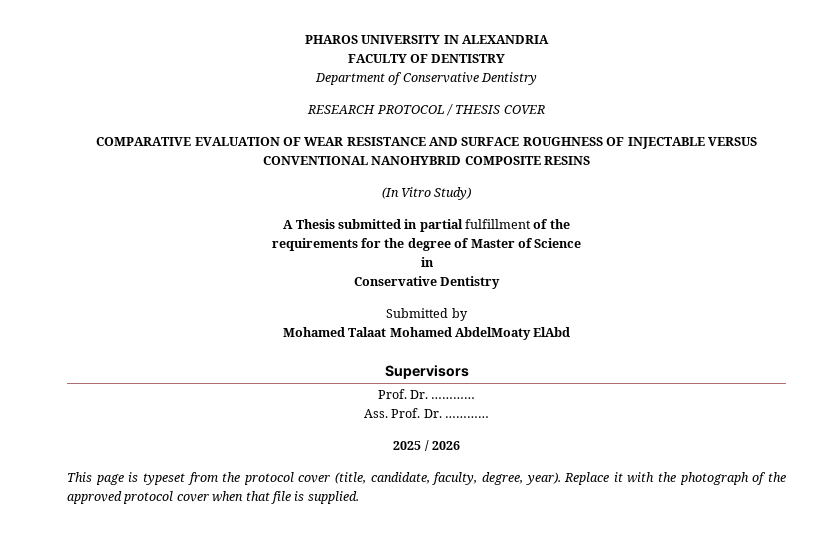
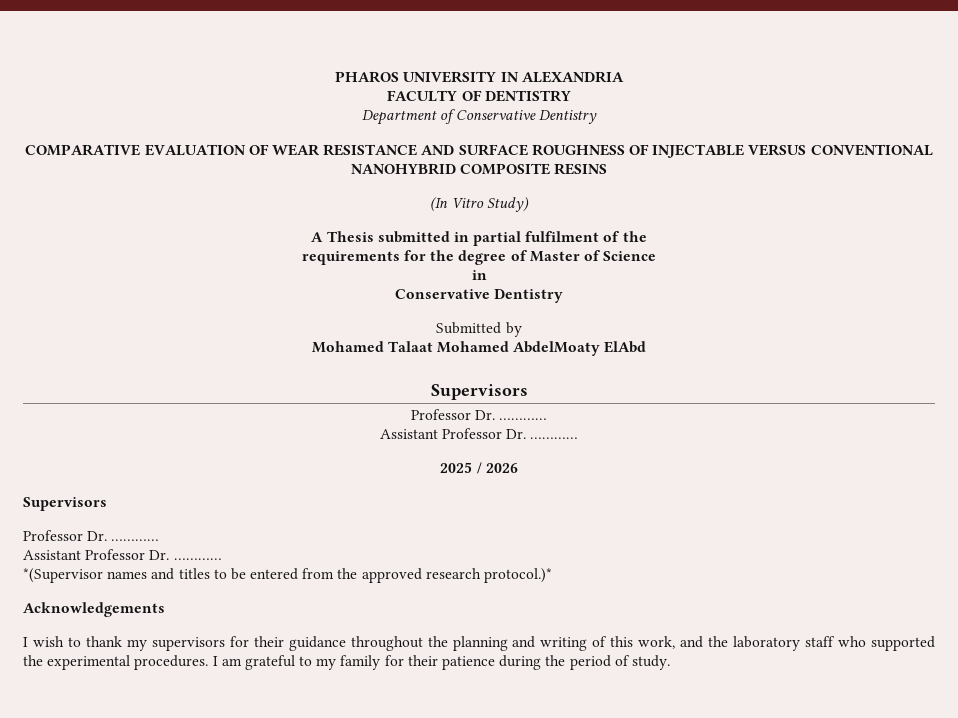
[307,104,545,116] // RESEARCH PROTOCOL / THESIS COVER -> (598, 117) none
[465,219,532,229] fulfillment -> [525,231,600,242] fulfilment
[377,389,476,399] [363,408,421,418] Prof. Dr. ………… // Ass. Prof. -> [410,409,548,420] [379,428,502,439] Professor Dr. ………… // Assistant Professor
[67,472,787,485] [67,491,359,504] This page is typeset from the protocol cover (title, candidate, faculty, degree, year). Replace it with the photograph of the approved protocol cover when that file is supplied. -> [23,497,107,511] [23,530,160,541] [23,549,222,560] [23,568,553,583] [23,602,165,617] [23,636,936,651] [23,655,670,670] Supervisors // Professor Dr. ………… // Assistant Professor Dr. ………… // *(Supervisor names and titles to be entered from the approved research protocol.)* // Acknowledgements // I wish to thank my supervisors for their guidance throughout the planning and writing of this work, and the laboratory staff who supported the experimental procedures. I am grateful to my family for their patience during the period of study.

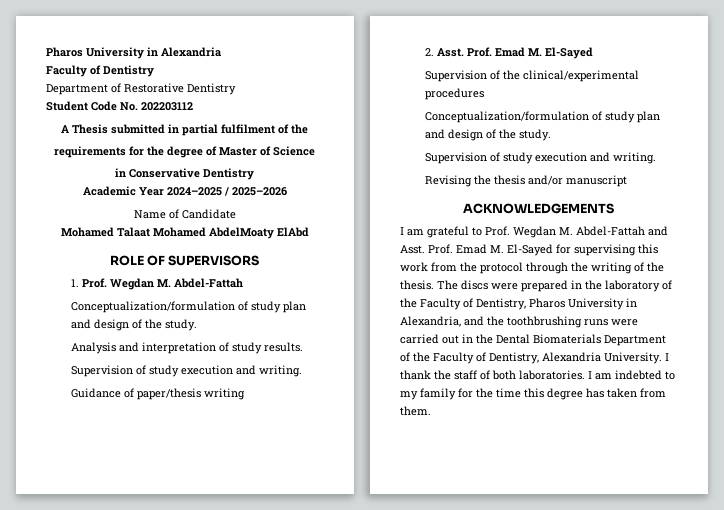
[335,71,624,83] [387,90,571,102] [361,109,598,125] [25,144,933,158] [350,163,608,175] [430,197,529,212] PHAROS UNIVERSITY IN ALEXANDRIA // FACULTY OF DENTISTRY // Department of Conservative Dentistry // COMPARATIVE EVALUATION OF WEAR RESISTANCE AND SURFACE ROUGHNESS OF INJECTABLE VERSUS CONVENTIONAL NANOHYBRID COMPOSITE RESINS // (In Vitro Study) -> [46,47,221,59] [46,65,154,77] [46,83,236,95] [46,101,193,111] Pharos University in Alexandria // Faculty of Dentistry // Department of Restorative Dentistry // Student Code No. 202203112
[394,289,564,303] [436,322,522,337] // Conservative Dentistry // Submitted by -> [129,168,254,180] [82,186,287,196] [133,209,236,219] Conservative Dentistry // Academic Year 2024–2025 / 2025–2026 // Name of Candidate
[430,384,528,400] [410,409,548,420] [379,428,579,439] [440,462,518,474] [23,497,107,511] [23,530,160,541] [23,549,222,560] [23,568,553,583] [23,602,165,617] [23,636,936,651] [23,655,670,670] Supervisors // Professor Dr. ………… // Assistant Professor Dr. ………… // 2025 / 2026 // Supervisors // Professor Dr. ………… // Assistant Professor Dr. ………… // *(Supervisor names and titles to be entered from the approved research protocol.)* // Acknowledgements // I wish to thank my supervisors for their guidance throughout the planning and writing of this work, and the laboratory staff who supported the experimental procedures. I am grateful to my family for their patience during the period of study. -> [109,255,260,266] [70,278,243,290] [70,301,306,313] [70,319,197,331] [70,342,303,354] [70,365,302,377] [70,388,245,400] [424,47,593,59] [424,70,639,82] [424,88,484,100] [424,111,660,123] [424,129,551,141] [424,152,656,164] [424,175,627,187] [463,203,614,214] [400,226,668,238] [400,244,658,256] [400,262,664,274] [400,280,672,292] [400,298,637,310] [400,316,638,328] [400,334,666,346] [400,352,669,364] [400,370,675,380] [400,388,666,400] [400,406,431,416] ROLE OF SUPERVISORS // 1. Prof. Wegdan M. Abdel-Fattah // Conceptualization/formulation of study plan and design of the study. // Analysis and interpretation of study results. // Supervision of study execution and writing. // Guidance of paper/thesis writing // 2. Asst. Prof. Emad M. El-Sayed // Supervision of the clinical/experimental procedures // Conceptualization/formulation of study plan and design of the study. // Supervision of study execution and writing. // Revising the thesis and/or manuscript // ACKNOWLEDGEMENTS // I am grateful to Prof. Wegdan M. Abdel-Fattah and Asst. Prof. Emad M. El-Sayed for supervising this work from the protocol through the writing of the thesis. The discs were prepared in the laboratory of the Faculty of Dentistry, Pharos University in Alexandria, and the toothbrushing runs were carried out in the Dental Biomaterials Department of the Faculty of Dentistry, Alexandria University. I thank the staff of both laboratories. I am indebted to my family for the time this degree has taken from them.

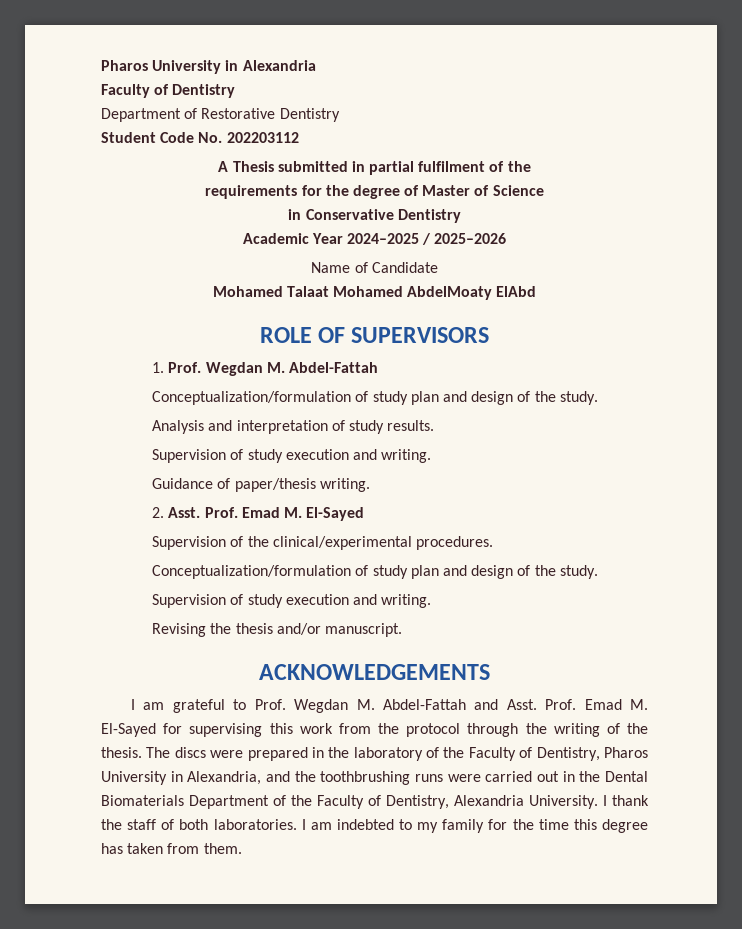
[203,388,245,400] writing -> [319,478,370,492] writing.
[424,88,484,100] procedures -> [415,536,493,550] procedures.
[565,175,627,187] manuscript -> [324,623,402,637] manuscript.

